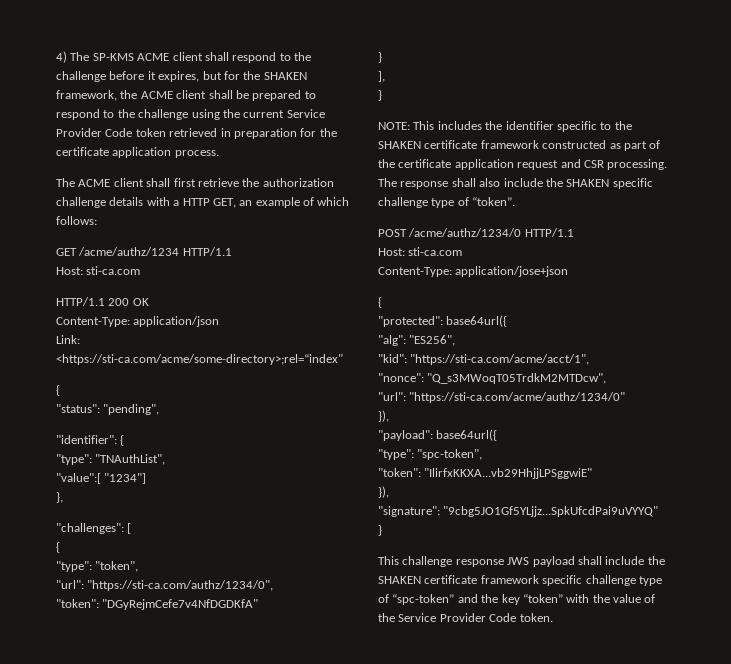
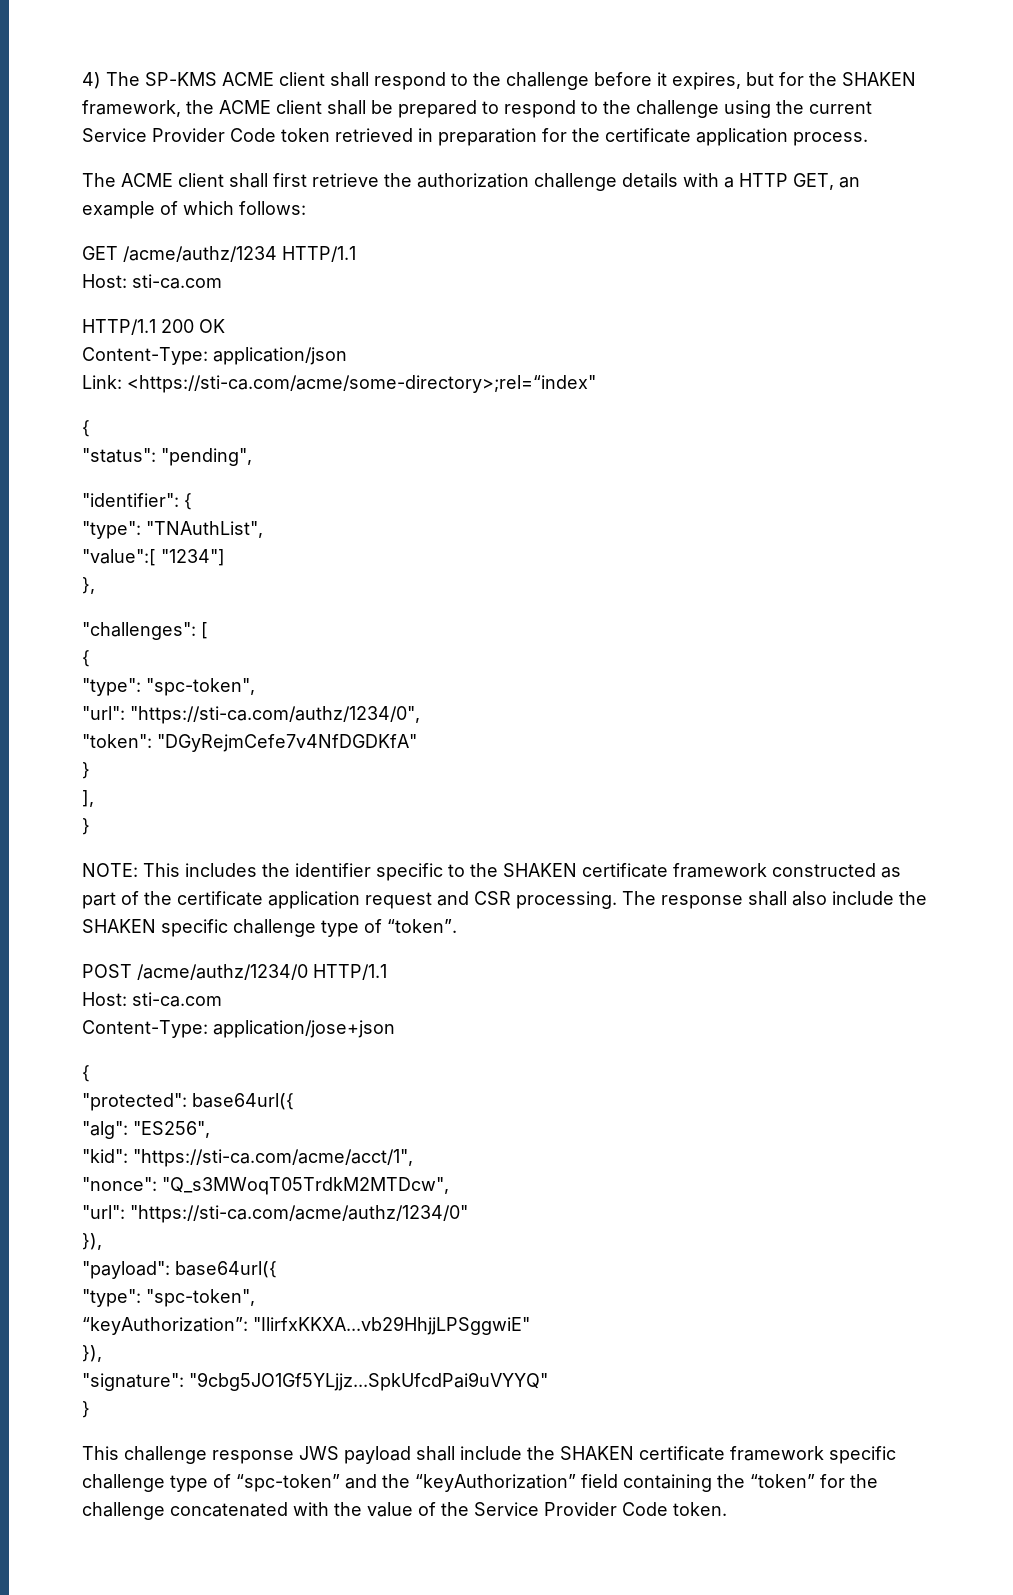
[95,561,139,572] "token", -> [146,678,255,696] "spc-token",
[378,468,421,477] "token": -> [82,1317,248,1335] “keyAuthorization”:
[501,594,563,605] key “token” -> [415,1474,878,1492] [82,1502,288,1520] “keyAuthorization” field containing the “token” for the challenge concatenated

